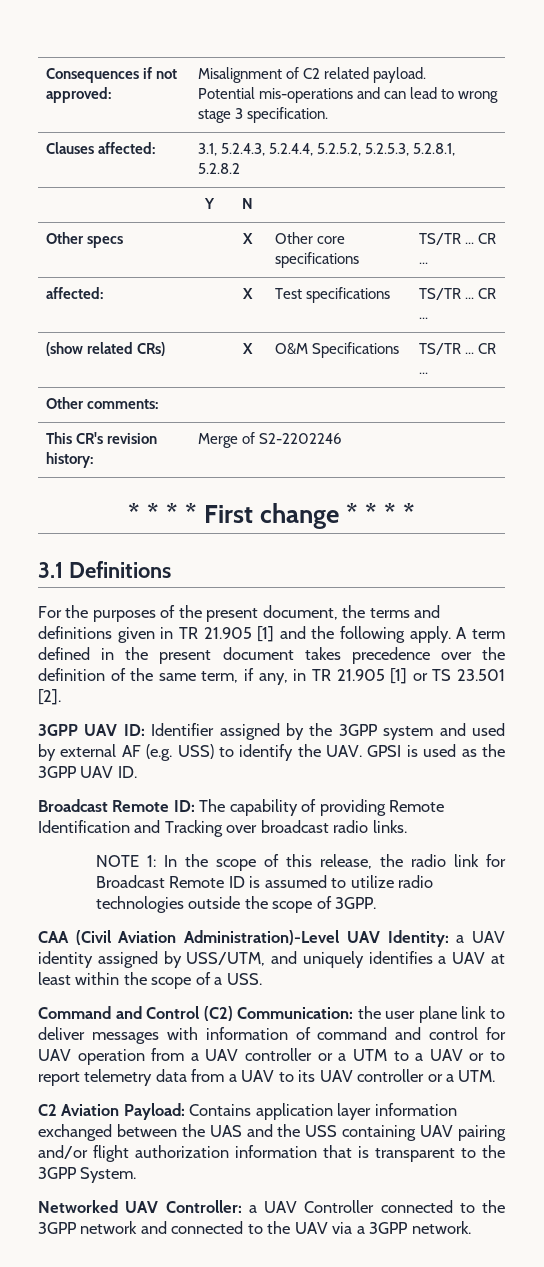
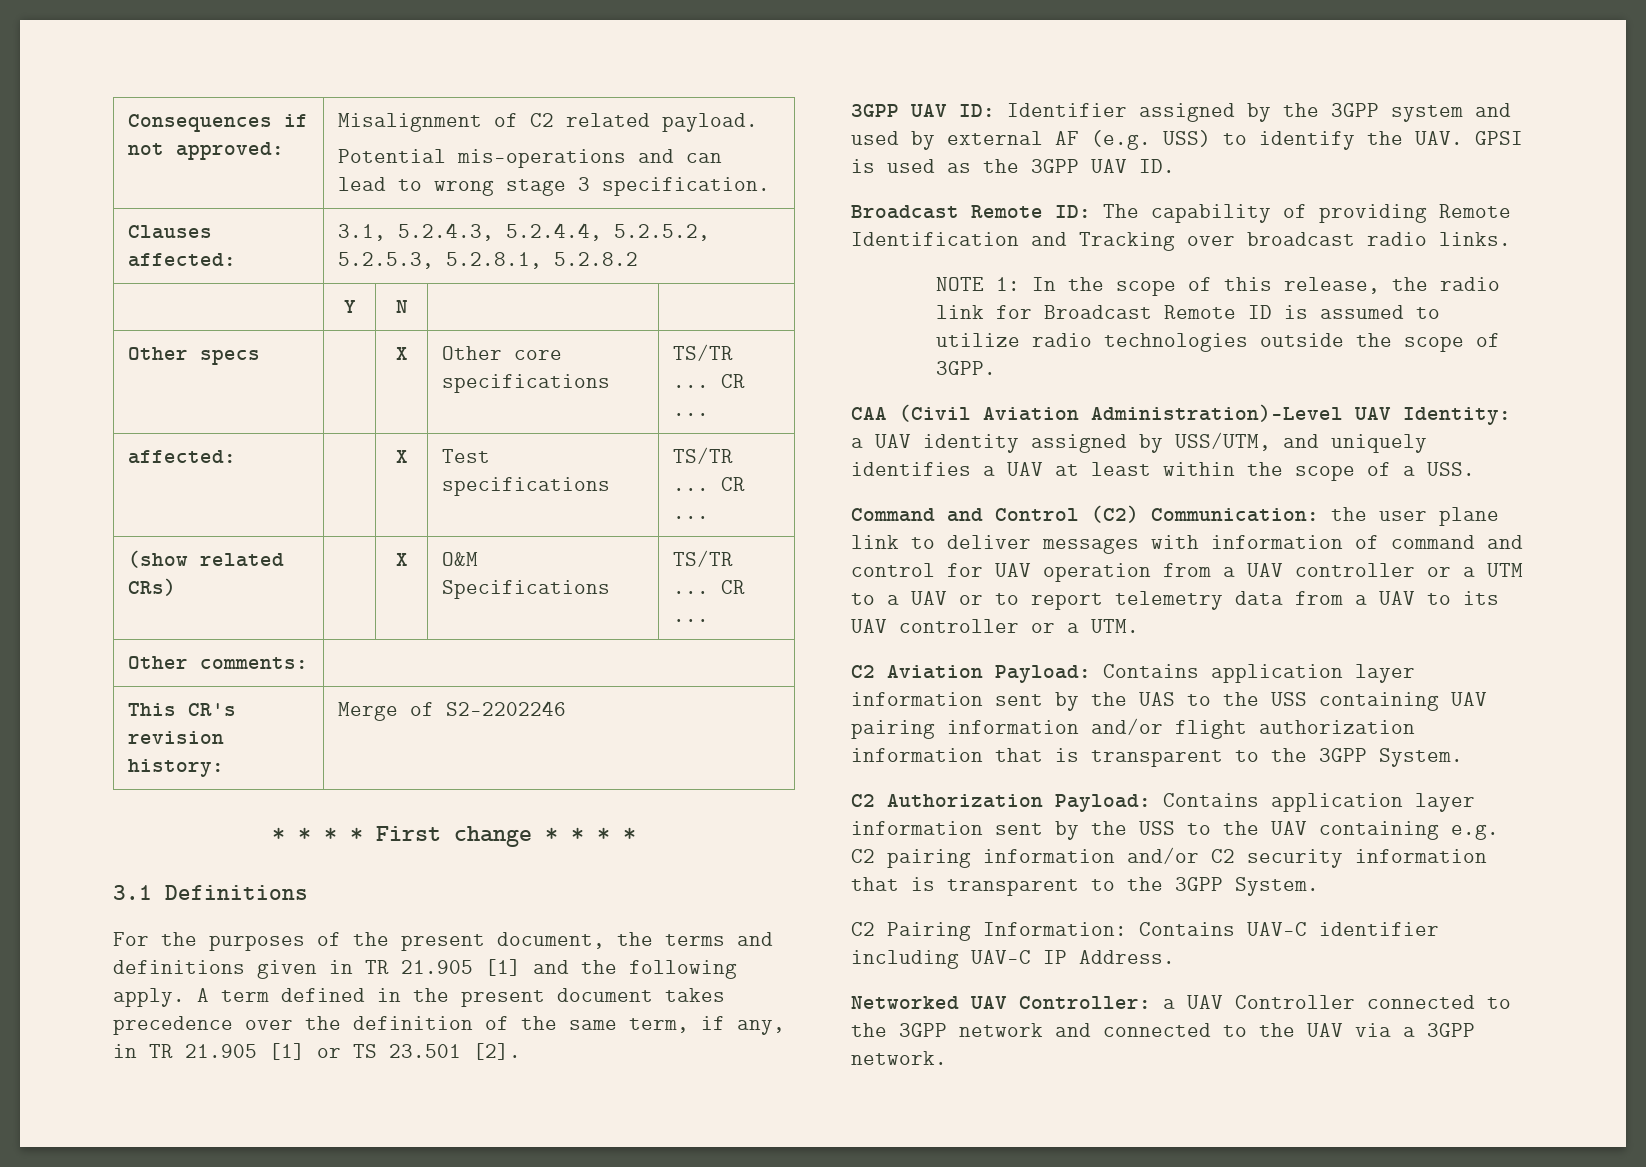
[38,1124,177,1141] exchanged between -> [995,692,1079,711] sent by
[246,1124,273,1137] and -> [1187,694,1211,706] to
(506, 1133) none -> [947,720,1079,734] information
(137, 1175) none -> [851,793,1475,812] [851,821,1499,840] [851,847,1487,868] [851,877,1319,896] [851,922,1439,941] [851,950,1175,969] // C2 Authorization Payload: Contains application layer information sent by the USS to the UAV containing e.g. C2 pairing information and/or C2 security information that is transparent to the 3GPP System. // C2 Pairing Information: Contains UAV-C identifier including UAV-C IP Address.

